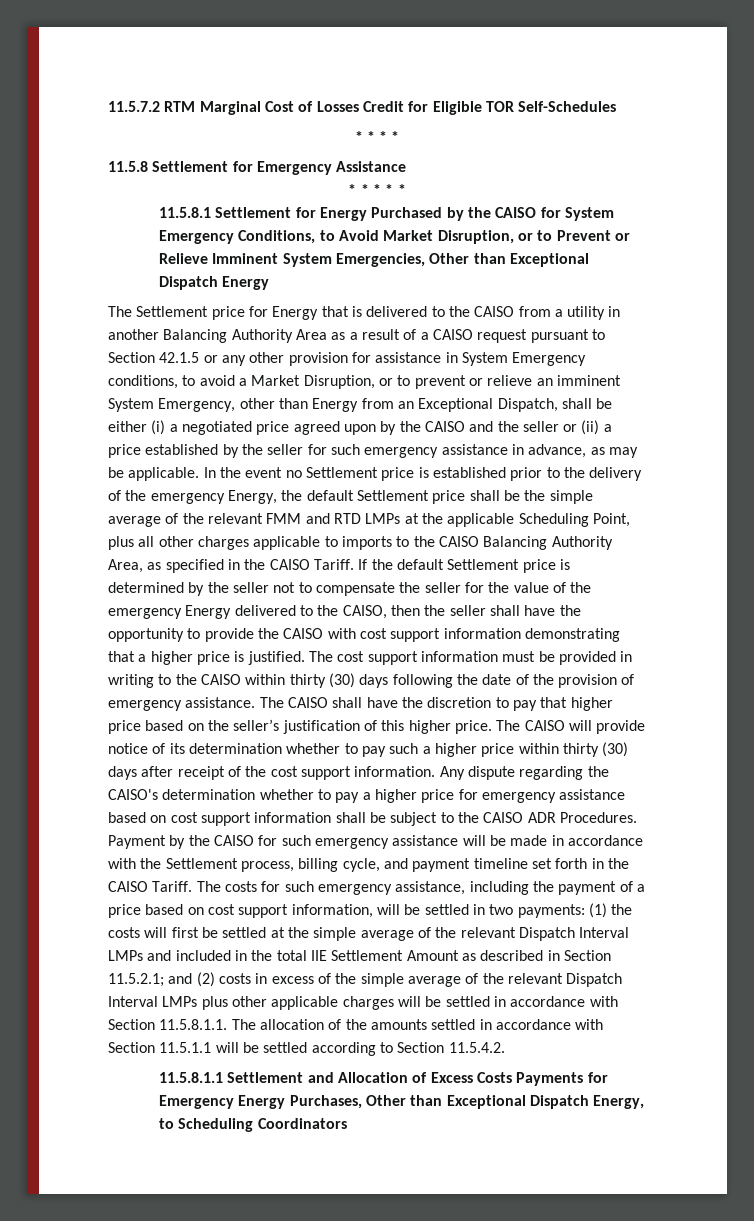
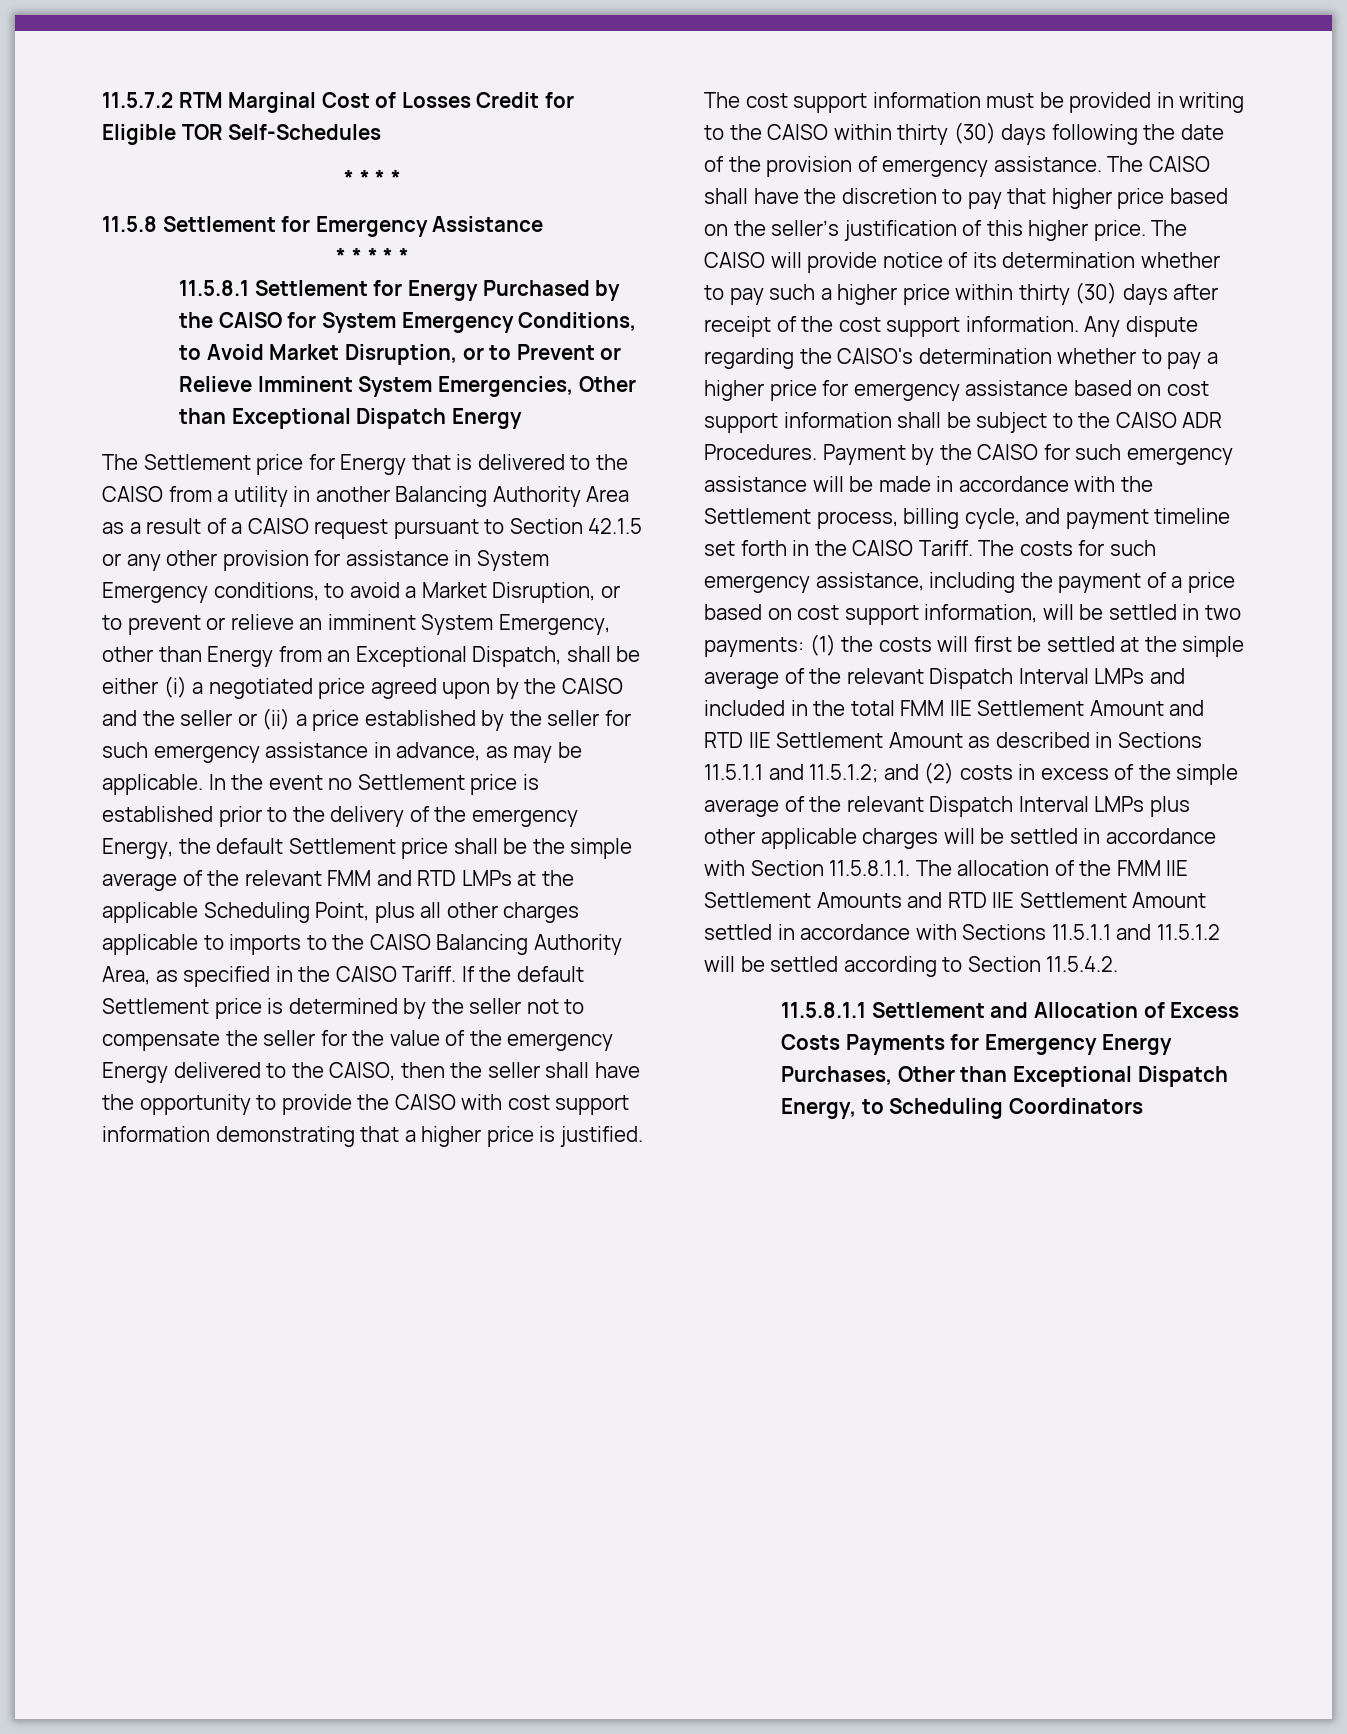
(307, 955) none -> [900,700,1205,716] [704,732,743,748] FMM IIE Settlement Amount and RTD
[563,950,611,961] [108,973,164,987] Section 11.5.2.1; -> [1117,732,1202,748] [704,764,879,783] Sections 11.5.1.1 and 11.5.1.2;
[370,1019,604,1030] [108,1042,212,1053] amounts settled in accordance with Section 11.5.1.1 -> [1116,860,1189,876] [704,892,1207,908] [704,924,1220,940] FMM IIE Settlement Amounts and RTD IIE Settlement Amount settled in accordance with Sections 11.5.1.1 and 11.5.1.2

